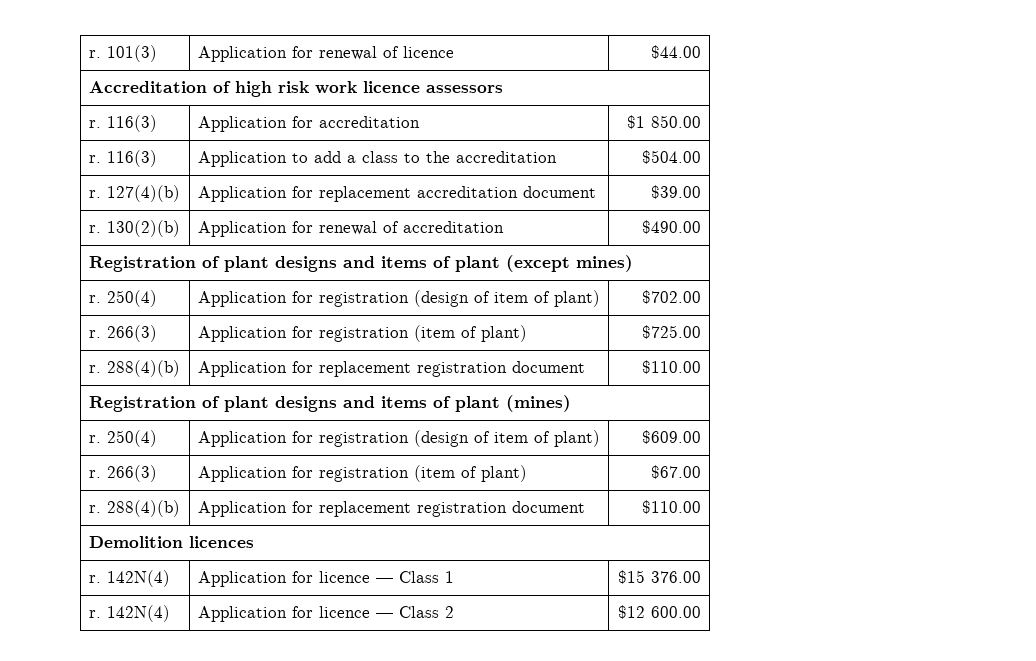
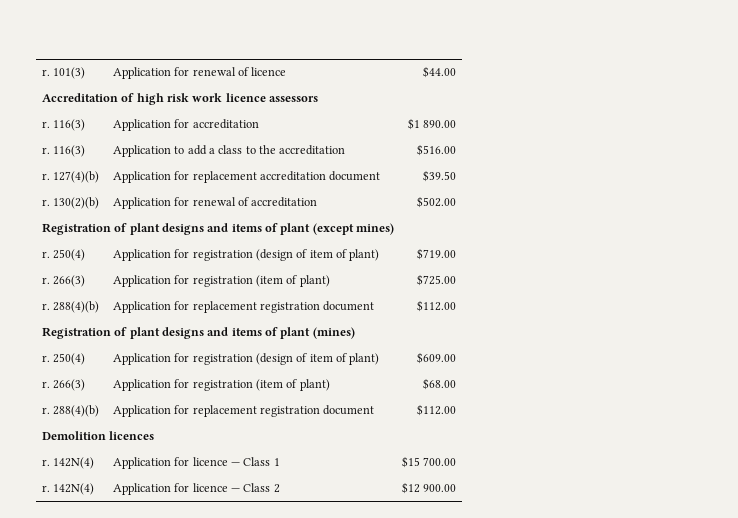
[651,115,702,128] 850.00 -> [423,120,457,128] 890.00
[642,150,702,164] $504.00 -> [417,144,457,156] $516.00
[651,185,702,199] $39.00 -> [423,170,457,182] $39.50
[642,220,702,234] $490.00 -> [417,196,457,208] $502.00
[642,290,702,304] $702.00 -> [417,248,457,260] $719.00
[642,360,702,374] $110.00 -> [417,300,457,312] $112.00
[651,465,702,479] [88,500,180,517] [197,501,585,517] [642,500,702,514] $67.00 // r. 288(4)(b) | Application for replacement registration document | $110.00 -> [423,378,457,390] [41,405,100,417] [112,405,375,417] [417,404,457,416] $68.00 // r. 288(4)(b) | Application for replacement registration document | $112.00
[651,571,702,583] 376.00 -> [423,457,457,466] 700.00
[651,606,702,618] 600.00 -> [423,484,457,492] 900.00

